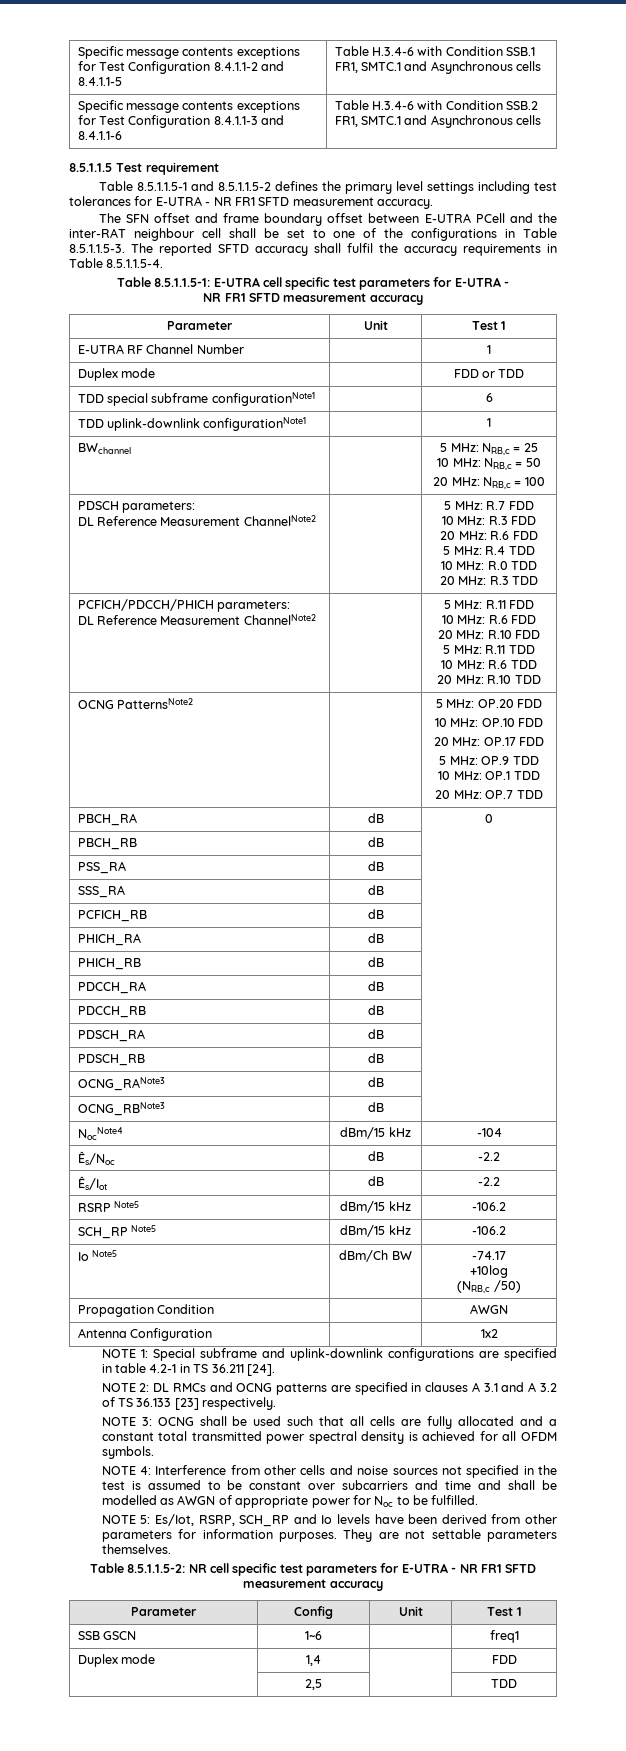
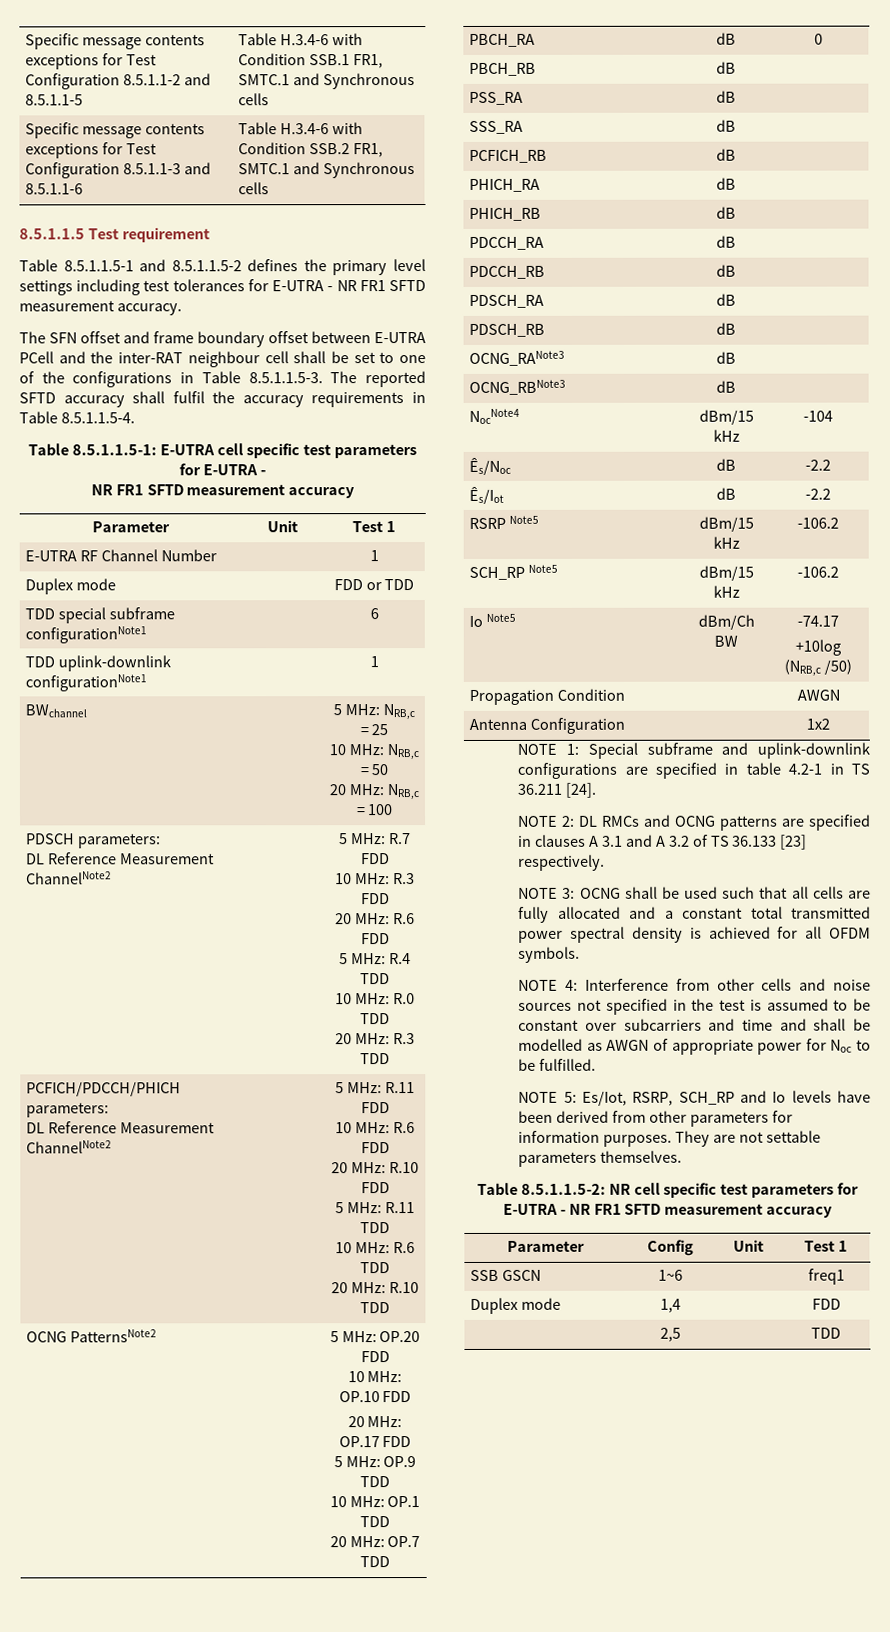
[77,46,300,59] [77,61,285,74] [77,77,122,86] Specific message contents exceptions for Test Configuration 8.4.1.1-2 and 8.4.1.1-5 -> [25,33,205,50] [25,53,157,70] [25,73,211,90] [25,94,84,106] Specific message contents exceptions for Test Configuration 8.5.1.1-2 and 8.5.1.1-5
[430,61,513,74] Asynchronous -> [322,73,415,90] Synchronous
[213,115,285,125] [77,131,122,140] 8.4.1.1-3 and 8.4.1.1-6 -> [122,162,211,175] [25,183,84,195] 8.5.1.1-3 and 8.5.1.1-6
[430,115,513,128] Asynchronous -> [322,162,415,179] Synchronous

